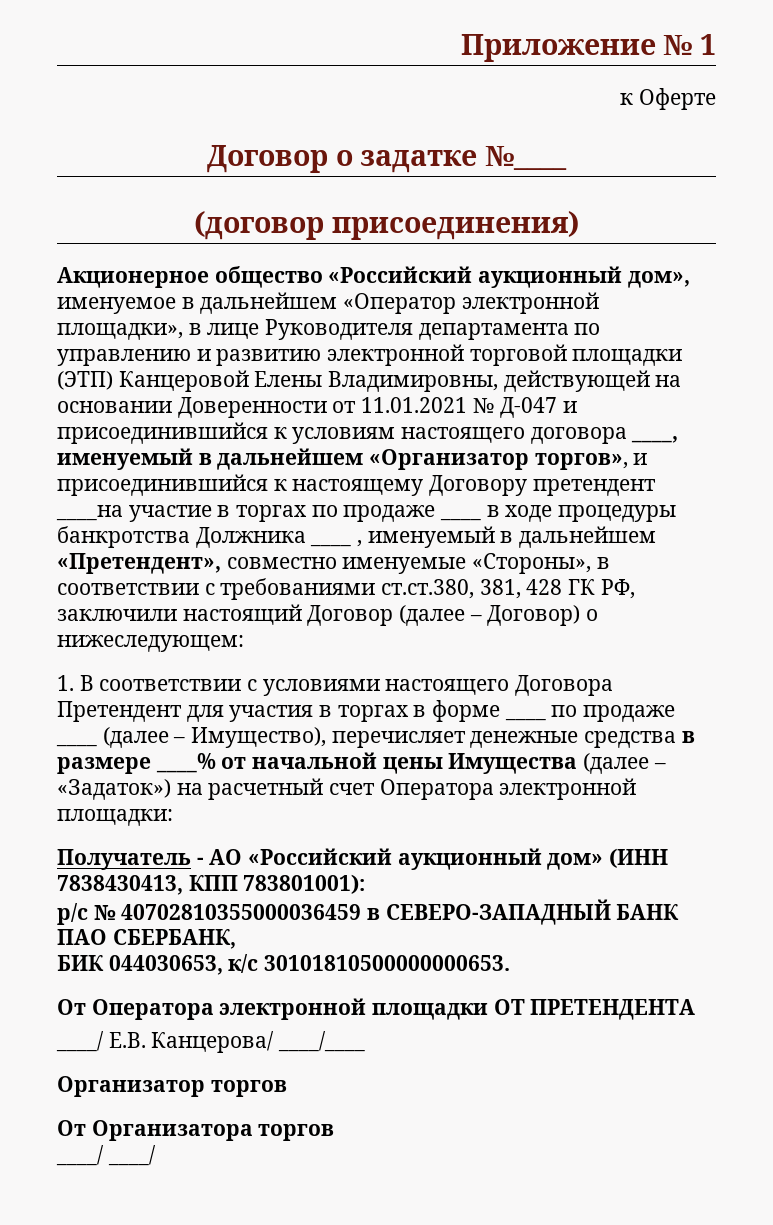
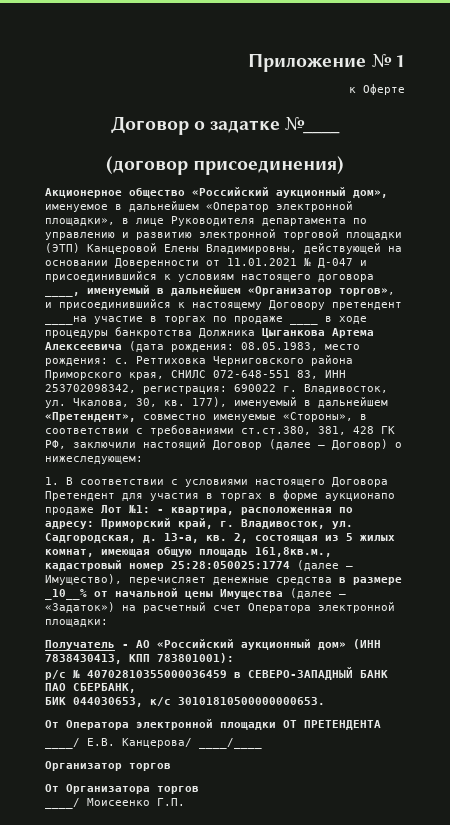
[310,540,363,547] ____ , -> [262,328,374,338] [45,341,360,352] [45,355,353,366] [45,370,346,380] [45,384,388,394] [45,397,227,408] Цыганкова Артема Алексеевича (дата рождения: 08.05.1983, место рождения: с. Реттиховка Черниговского района Приморского края, СНИЛС 072-648-551 83, ИНН 253702098342, регистрация: 690022 г. Владивосток, ул. Чкалова, 30, кв. 177),
[504,717,546,721] [551,705,676,722] [56,743,97,747] ____ по продаже ____ -> [325,493,395,501] [45,504,353,515] [45,518,353,529] [45,533,395,543] [45,546,332,557] [45,560,290,571] аукционапо продаже Лот №1: - квартира, расположенная по адресу: Приморский край, г. Владивосток, ул. Садгородская, д. 13-а, кв. 2, состоящая из 5 жилых комнат, имеющая общую площадь 161,8кв.м., кадастровый номер 25:28:050025:1774
[155,753,216,773] ____% -> [45,589,87,600] _10__%
[107,1145,156,1166] ____/ -> [87,798,185,806] Моисеенко Г.П.

